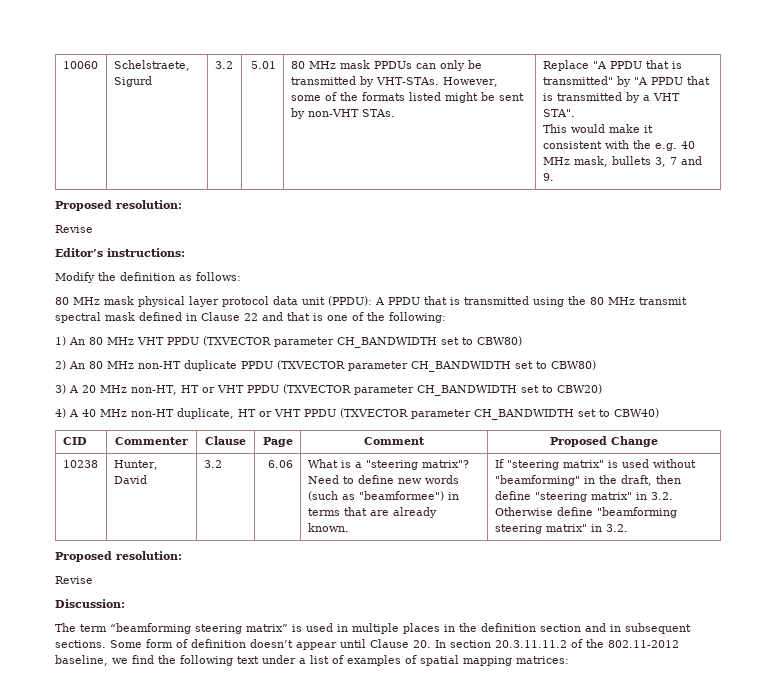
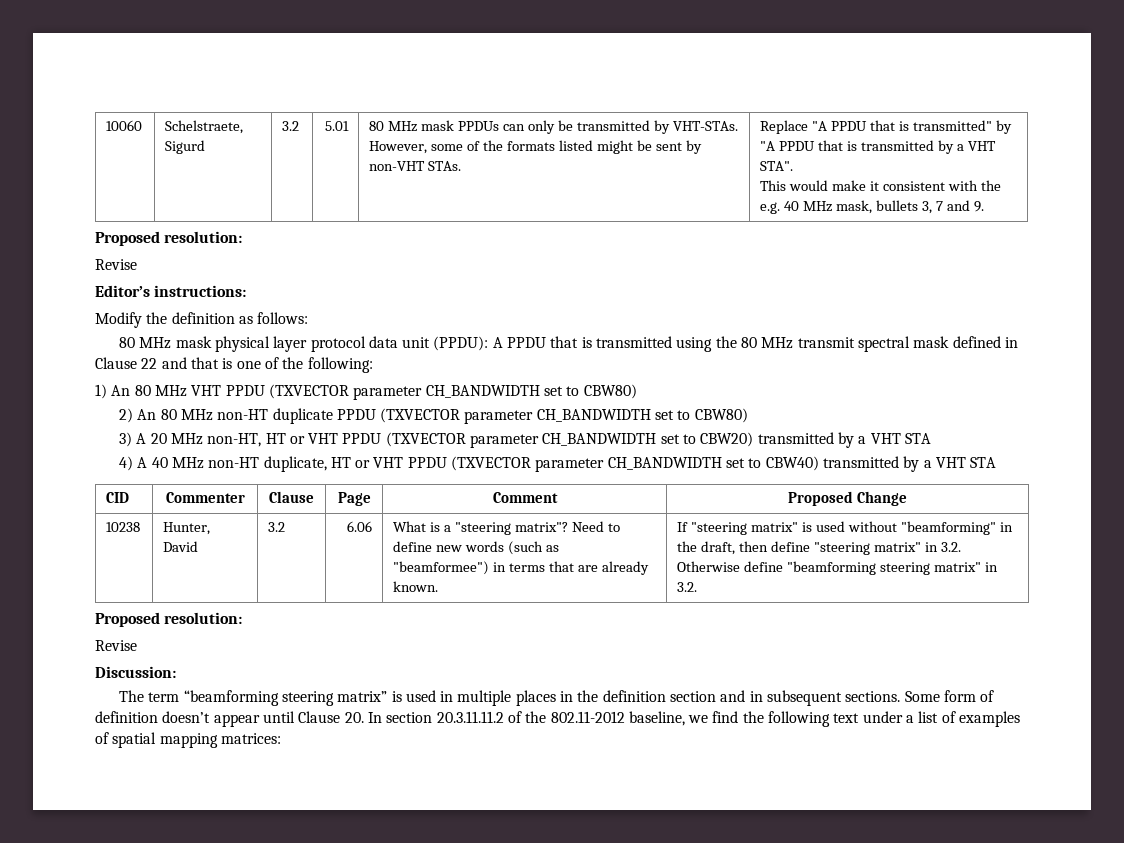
(602, 389) none -> [757,432,931,448] transmitted by a VHT STA
(659, 413) none -> [823,456,997,472] transmitted by a VHT STA

